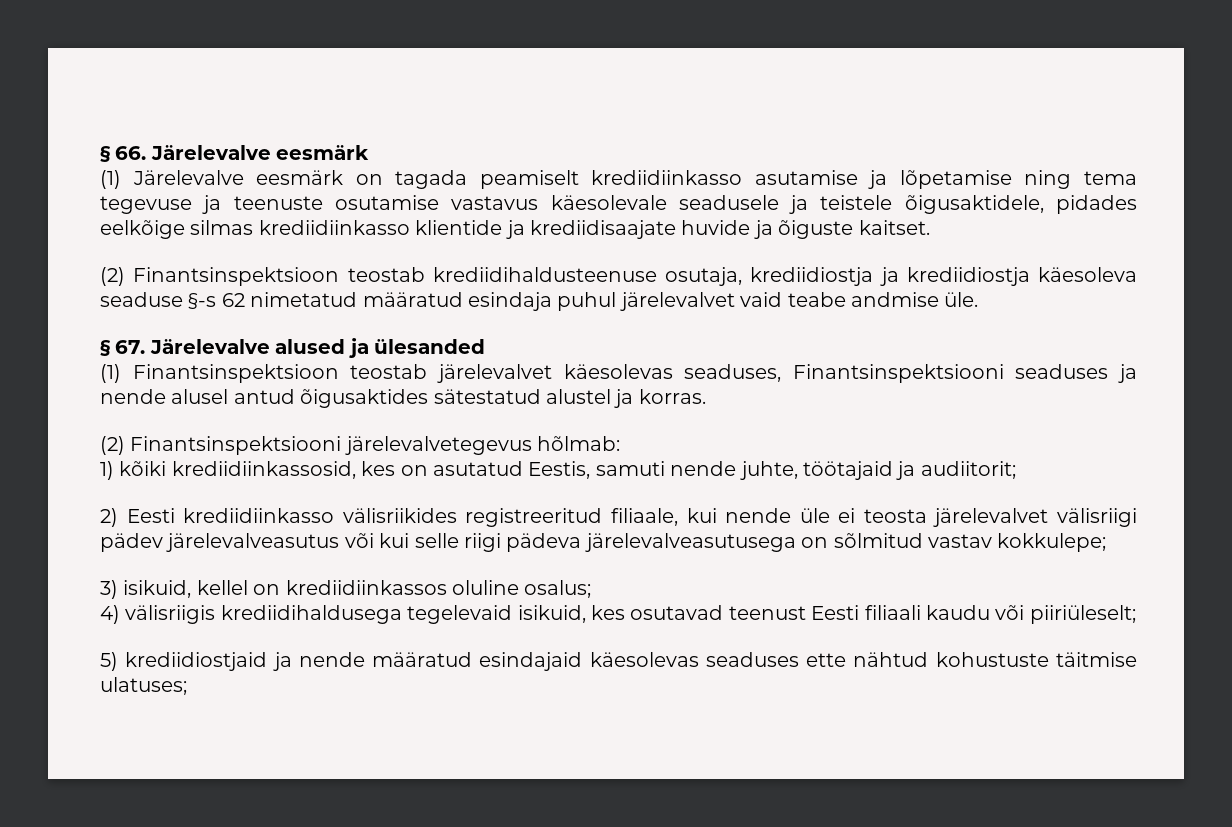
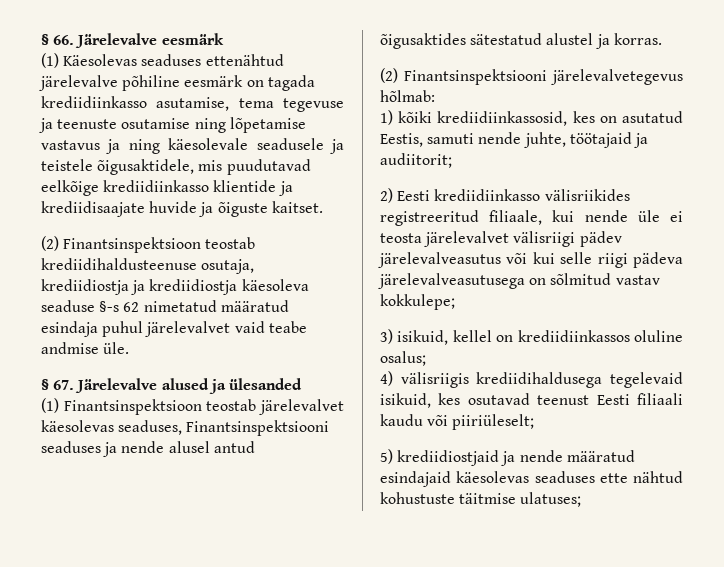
[132,170,1072,189] Järelevalve eesmärk on tagada peamiselt krediidiinkasso asutamise ja lõpetamise ning -> [63,54,284,66] [39,75,315,91] [41,96,230,111] Käesolevas seaduses ettenähtud järelevalve põhiline eesmärk on tagada krediidiinkasso asutamise,
[451,196,539,210] vastavus -> [194,117,306,133] [41,139,160,154] ning lõpetamise vastavus ja ning
[1055,195,1137,214] [100,220,254,239] pidades eelkõige silmas -> [198,159,311,175] [41,180,99,196] mis puudutavad eelkõige

